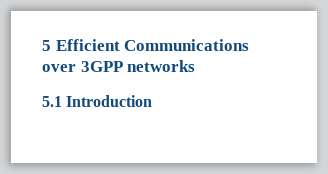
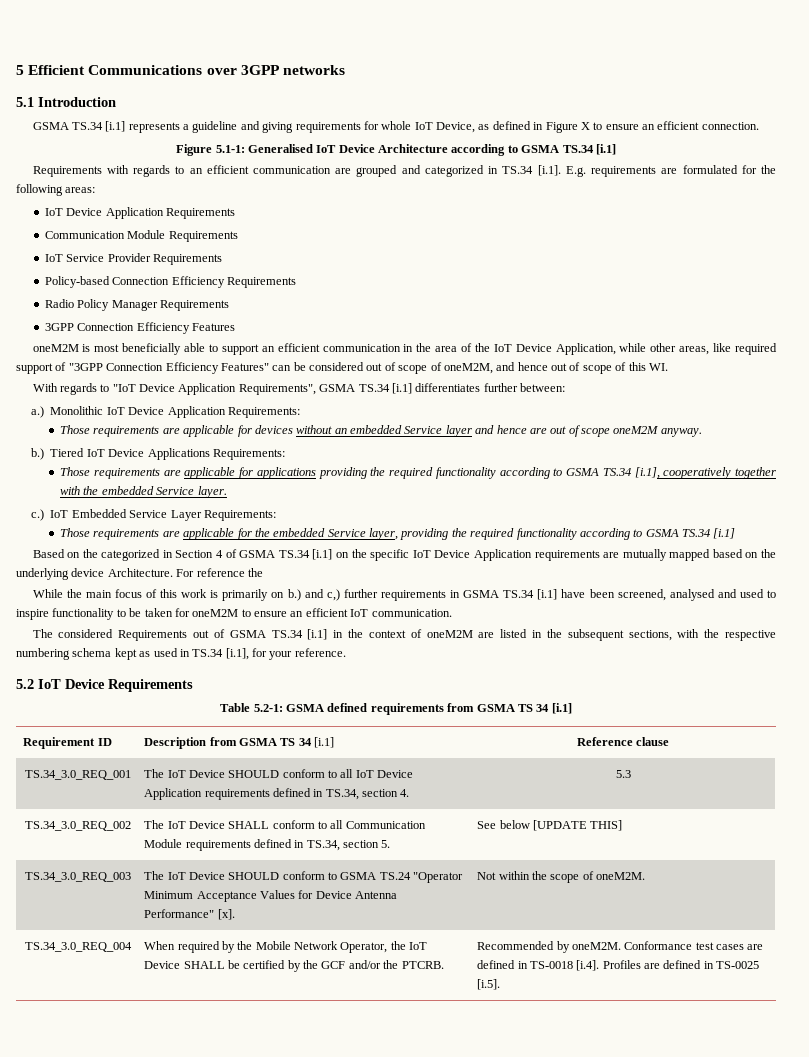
(153, 101) none -> [32,121,759,133] [176,144,616,156] [32,165,776,177] [16,184,96,196] [44,207,236,219] [44,230,238,242] [44,253,223,265] [44,276,297,288] [44,299,230,311] [44,322,236,334] [32,343,777,355] [16,362,668,374] [32,383,566,395] [31,406,300,418] [60,425,702,437] [31,448,285,460] [60,467,777,479] [60,486,227,498] [31,509,276,521] [60,528,736,540] [32,549,776,561] [16,568,263,580] [32,589,777,601] [16,608,452,620] [32,629,776,641] [16,648,346,660] [16,679,193,692] [220,703,572,715] [23,737,112,749] [144,737,335,749] [576,737,670,746] [24,770,131,780] [144,769,414,778] [144,788,410,800] [615,770,631,778] [24,821,131,831] [144,820,426,829] [144,839,391,851] [477,820,623,831] [24,872,131,882] [144,871,464,883] [144,890,398,902] [144,909,235,920] [477,871,646,883] [24,942,132,952] [144,941,428,953] [144,960,444,972] [477,941,764,953] [477,960,760,971] [477,979,501,990] // GSMA TS.34 [i.1] represents a guideline and giving requirements for whole IoT Device, as defined in Figure X to ensure an efficient connection. // Figure 5.1-1: Generalised IoT Device Architecture according to GSMA TS.34 [i.1] // Requirements with regards to an efficient communication are grouped and categorized in TS.34 [i.1]. E.g. requirements are formulated for the following areas: // IoT Device Application Requirements // Communication Module Requirements // IoT Service Provider Requirements // Policy-based Connection Efficiency Requirements // Radio Policy Manager Requirements // 3GPP Connection Efficiency Features // oneM2M is most beneficially able to support an efficient communication in the area of the IoT Device Application, while other areas, like required support of "3GPP Connection Efficiency Features" can be considered out of scope of oneM2M, and hence out of scope of this WI. // With regards to "IoT Device Application Requirements", GSMA TS.34 [i.1] differentiates further between: // a.) Monolithic IoT Device Application Requirements: // Those requirements are applicable for devices without an embedded Service layer and hence are out of scope oneM2M anyway. // b.) Tiered IoT Device Applications Requirements: // Those requirements are applicable for applications providing the required functionality according to GSMA TS.34 [i.1], cooperatively together with the embedded Service layer. // c.) IoT Embedded Service Layer Requirements: // Those requirements are applicable for the embedded Service layer, providing the required functionality according to GSMA TS.34 [i.1] // Based on the categorized in Section 4 of GSMA TS.34 [i.1] on the specific IoT Device Application requirements are mutually mapped based on the underlying device Architecture. For reference the // While the main focus of this work is primarily on b.) and c,) further requirements in GSMA TS.34 [i.1] have been screened, analysed and used to inspire functionality to be taken for oneM2M to ensure an efficient IoT communication. // The considered Requirements out of GSMA TS.34 [i.1] in the context of oneM2M are listed in the subsequent sections, with the respective numbering schema kept as used in TS.34 [i.1], for your reference. // 5.2 IoT Device Requirements // Table 5.2-1: GSMA defined requirements from GSMA TS 34 [i.1] // Requirement ID | Description from GSMA TS 34 [i.1] | Reference clause // TS.34_3.0_REQ_001 | The IoT Device SHOULD conform to all IoT Device Application requirements defined in TS.34, section 4. | 5.3 // TS.34_3.0_REQ_002 | The IoT Device SHALL conform to all Communication Module requirements defined in TS.34, section 5. | See below [UPDATE THIS] // TS.34_3.0_REQ_003 | The IoT Device SHOULD conform to GSMA TS.24 "Operator Minimum Acceptance Values for Device Antenna Performance" [x]. | Not within the scope of oneM2M. // TS.34_3.0_REQ_004 | When required by the Mobile Network Operator, the IoT Device SHALL be certified by the GCF and/or the PTCRB. | Recommended by oneM2M. Conformance test cases are defined in TS-0018 [i.4]. Profiles are defined in TS-0025 [i.5].

